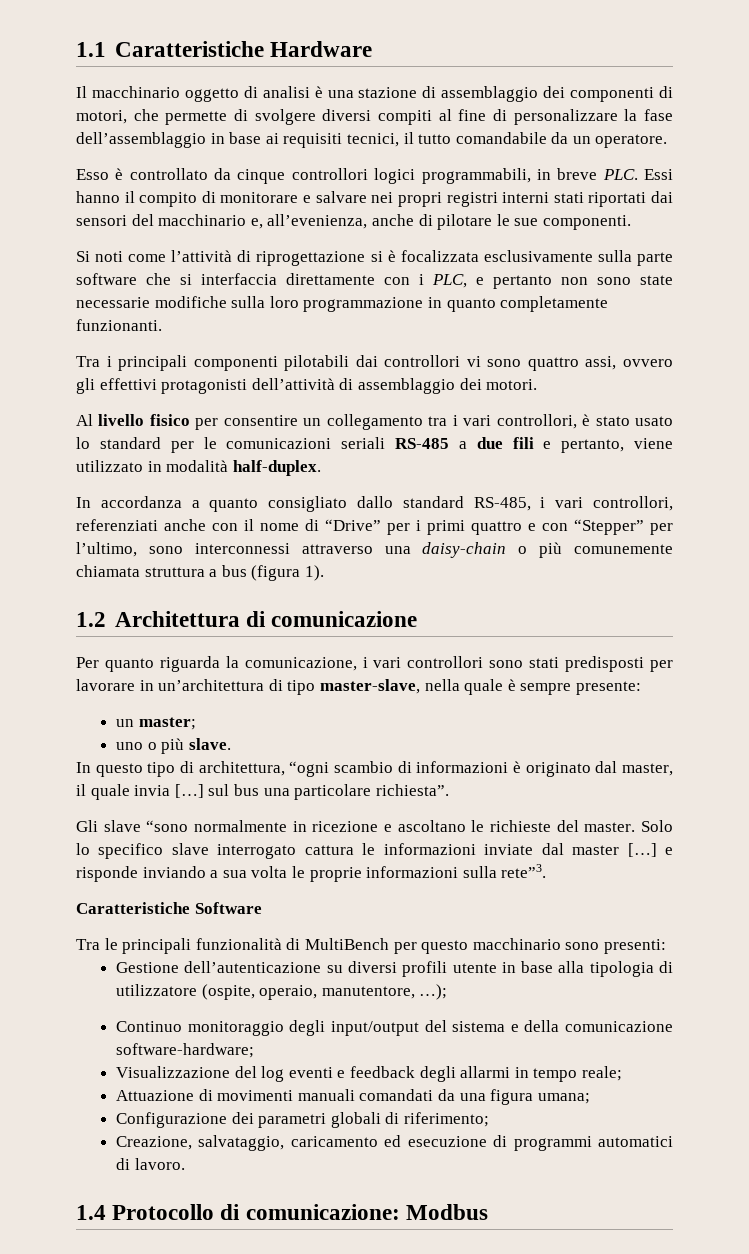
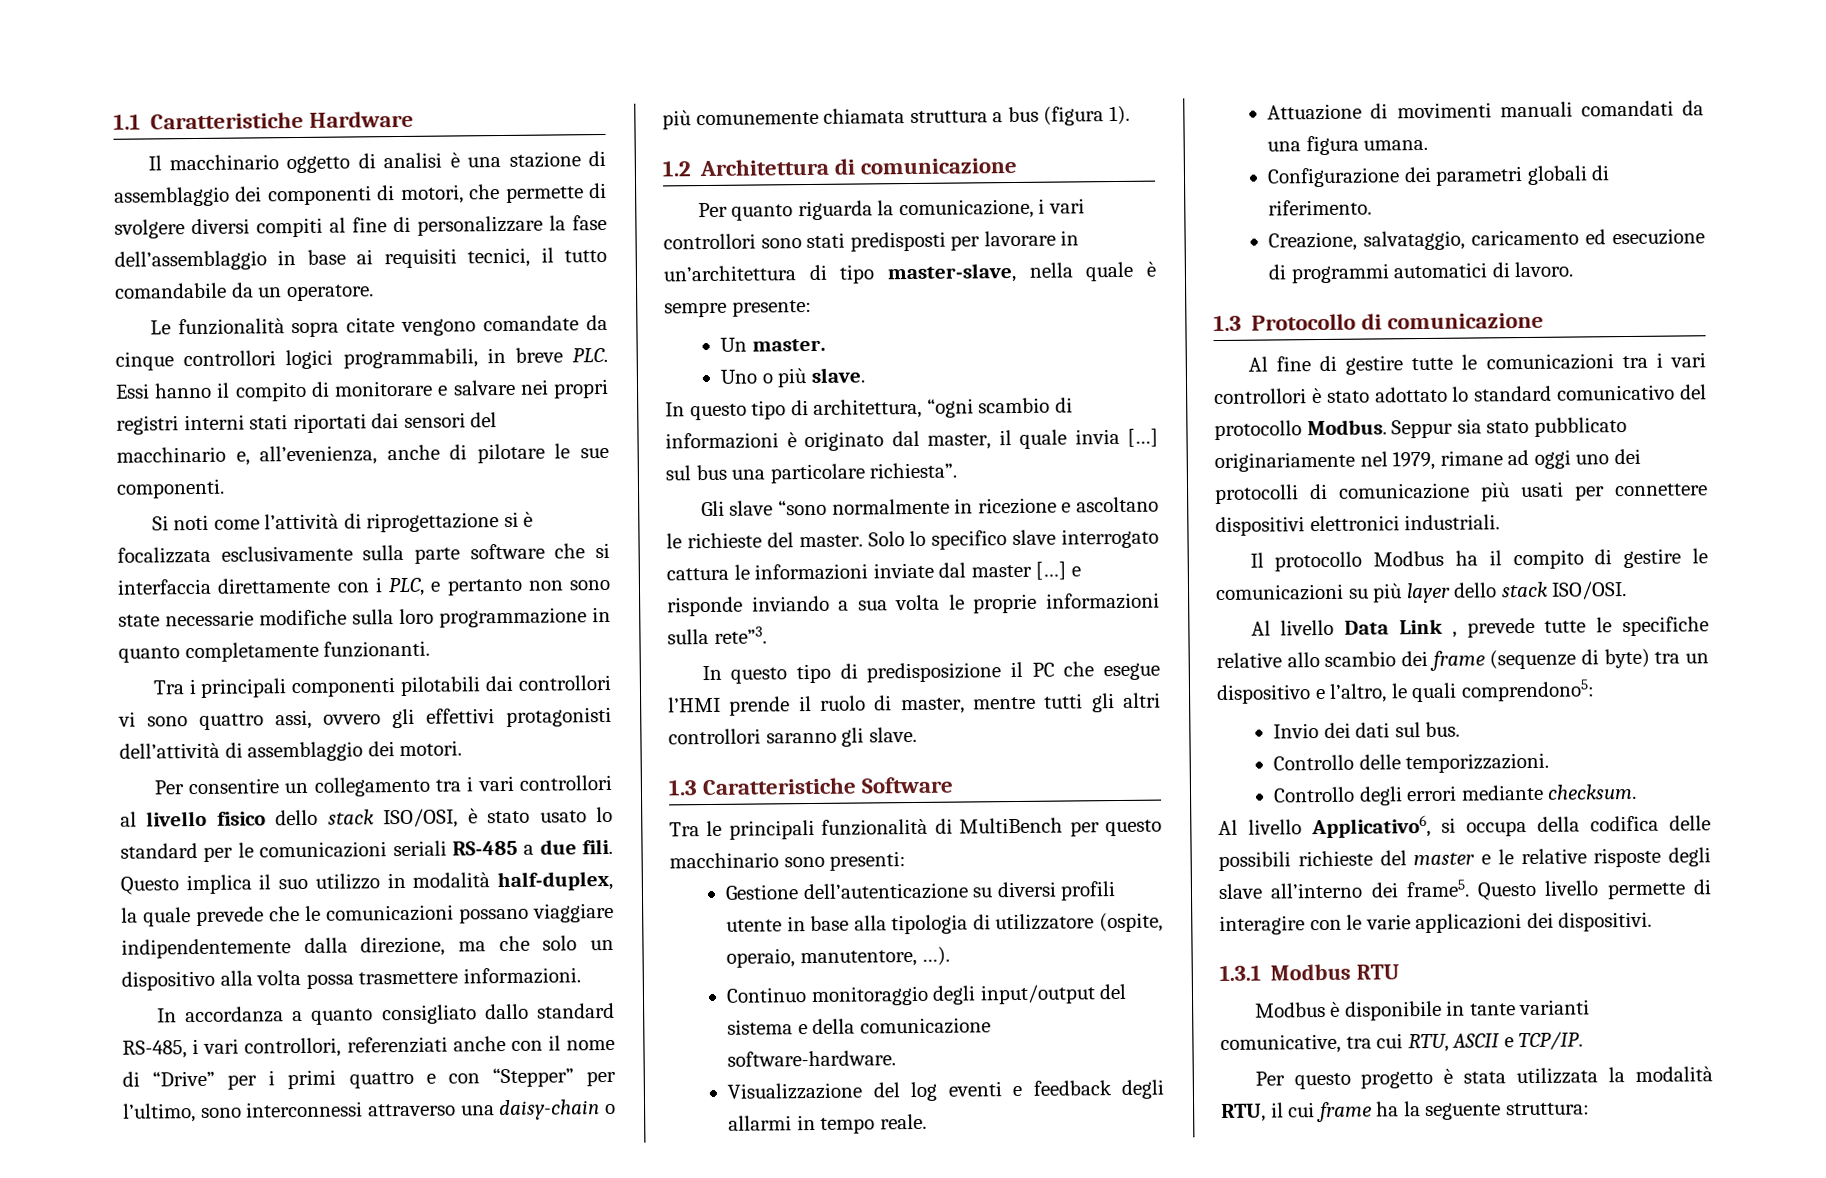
[76,168,208,180] Esso è controllato -> [149,315,580,338] Le funzionalità sopra citate vengono comandate
[76,414,219,430] Al livello fisico per -> [153,780,184,795] Per
[496,414,577,429] controllori, -> [519,774,612,791] [120,808,459,829] controllori al livello fisico dello stack ISO/OSI,
[512,437,673,453] [76,460,321,476] fili e pertanto, viene utilizzato in modalità half-duplex. -> [582,838,613,855] [120,870,613,895] [121,902,614,927] [121,935,614,959] [121,967,581,991] fili. Questo implica il suo utilizzo in modalità half-duplex, la quale prevede che le comunicazioni possano viaggiare indipendentemente dalla direzione, ma che solo un dispositivo alla volta possa trasmettere informazioni.
[116,717,196,730] [116,742,144,750] un master; // uno -> [720,337,826,352] [720,369,758,384] Un master. // Uno
(547, 871) none -> [701,661,1160,684] [668,692,1161,716] [668,726,917,747] [668,779,698,796] In questo tipo di predisposizione il PC che esegue l’HMI prende il ruolo di master, mentre tutti gli altri controllori saranno gli slave. // 1.3
[419,984,448,1000] …); -> [921,946,951,966] …).
[116,1043,255,1058] software-hardware; -> [727,1050,897,1067] software-hardware.
[581,1066,622,1081] reale; -> [879,1113,927,1130] reale.
[537,1093,590,1104] umana; -> [1363,139,1429,151] umana.
[404,1112,490,1127] riferimento; -> [1268,199,1373,216] riferimento.
[76,1205,106,1220] 1.4 -> [1213,314,1242,332] 1.3
[245,1204,488,1220] comunicazione: Modbus -> [1387,312,1545,330] [1247,352,1706,375] [1214,384,1707,405] [1214,417,1627,441] [1214,448,1641,473] [1214,481,1708,505] [1215,514,1501,537] [1249,548,1708,572] [1215,581,1628,604] [1250,616,1709,638] [1216,648,1709,671] [1216,679,1595,705] [1273,721,1461,739] [1273,752,1550,774] [1273,783,1638,806] [1218,814,1711,839] [1218,847,1711,872] [1218,879,1712,901] [1219,911,1653,936] [1219,963,1400,982] [1254,999,1591,1021] [1220,1031,1584,1055] [1254,1066,1713,1090] [1221,1101,1590,1123] comunicazione // Al fine di gestire tutte le comunicazioni tra i vari controllori è stato adottato lo standard comunicativo del protocollo Modbus. Seppur sia stato pubblicato originariamente nel 1979, rimane ad oggi uno dei protocolli di comunicazione più usati per connettere dispositivi elettronici industriali. // Il protocollo Modbus ha il compito di gestire le comunicazioni su più layer dello stack ISO/OSI. // Al livello Data Link , prevede tutte le specifiche relative allo scambio dei frame (sequenze di byte) tra un dispositivo e l’altro, le quali comprendono5: // Invio dei dati sul bus. // Controllo delle temporizzazioni. // Controllo degli errori mediante checksum. // Al livello Applicativo6, si occupa della codifica delle possibili richieste del master e le relative risposte degli slave all’interno dei frame5. Questo livello permette di interagire con le varie applicazioni dei dispositivi. // 1.3.1 Modbus RTU // Modbus è disponibile in tante varianti comunicative, tra cui RTU, ASCII e TCP/IP. // Per questo progetto è stata utilizzata la modalità RTU, il cui frame ha la seguente struttura:

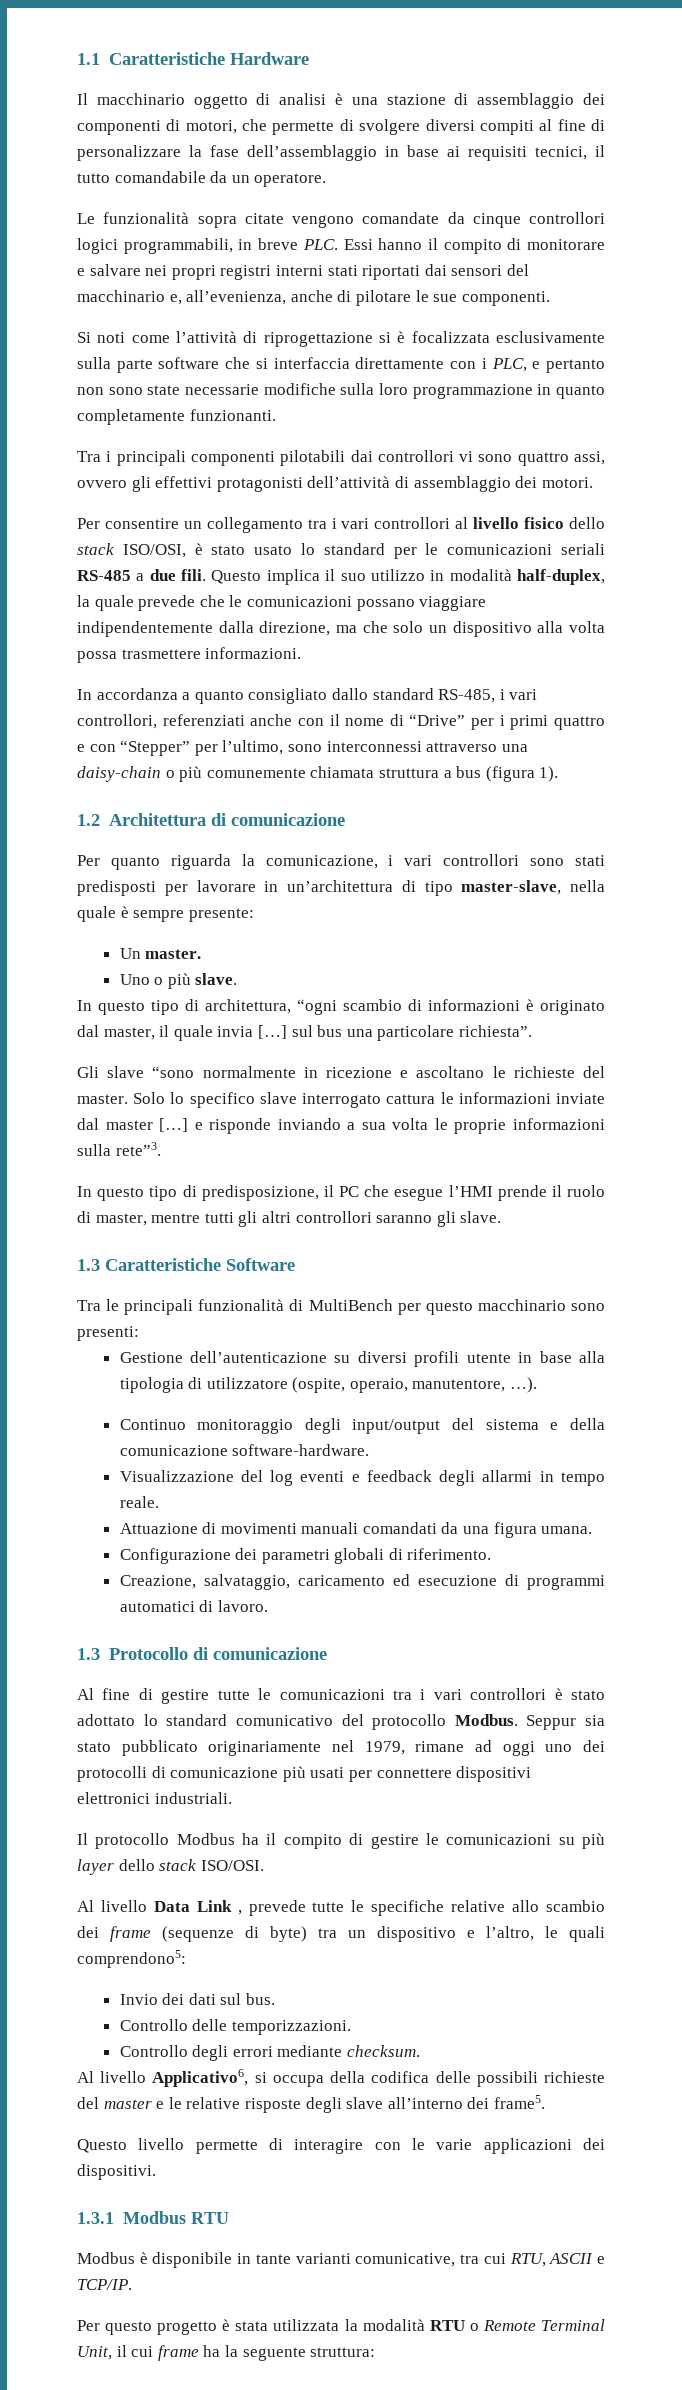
[866,662,1002,683] predisposizione -> [201,1185,319,1201] predisposizione,
(1470, 888) none -> (545, 2102) //
[1221,1103,1266,1123] RTU, -> [429,2319,605,2331] [77,2346,112,2360] RTU o Remote Terminal Unit,

